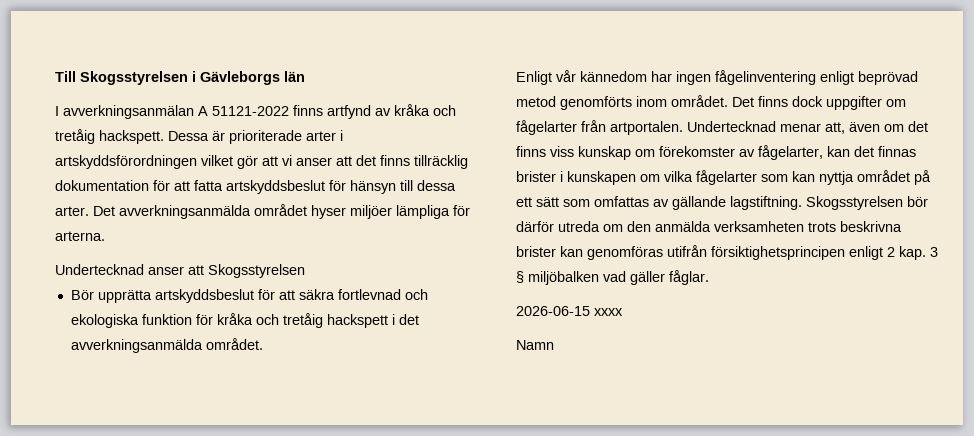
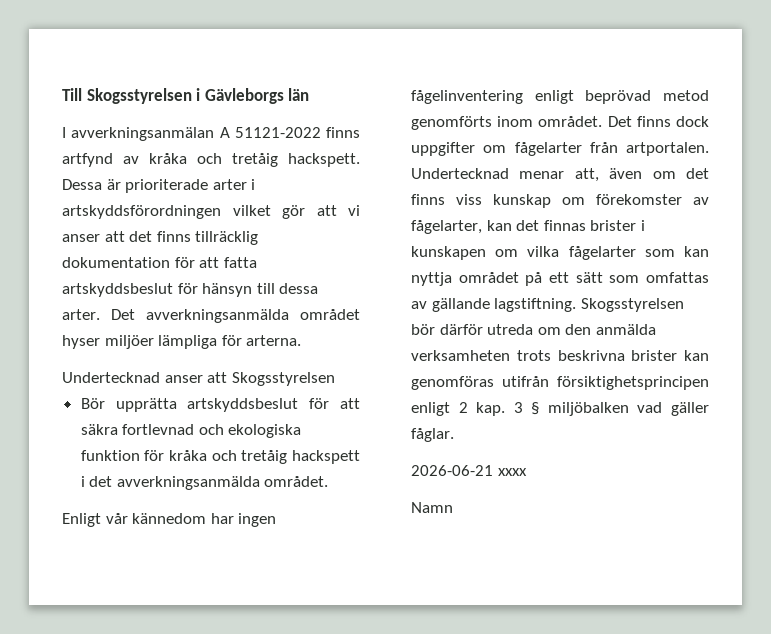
[516,306,590,316] 2026-06-15 -> [411,465,493,476] 2026-06-21

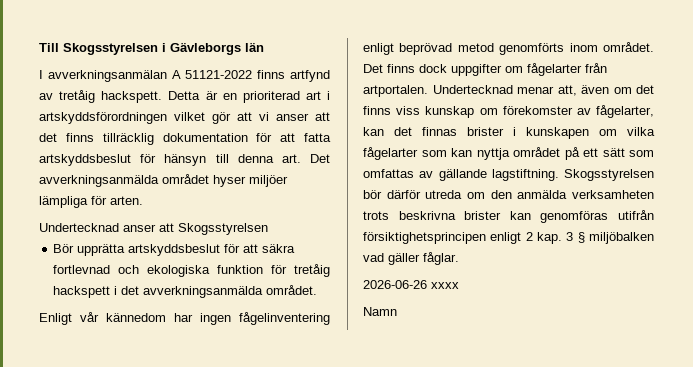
[149,153,360,167] [62,179,247,193] kråka och tretåig hackspett. Dessa är prioriterade arter -> [59,90,321,103] tretåig hackspett. Detta är en prioriterad art
[279,283,319,294] [62,309,100,320] dessa arter. -> [237,154,301,163] denna art.
[246,335,302,346] arterna. -> [110,196,143,205] arten.
[169,450,237,461] kråka och -> (288, 269) none
[411,465,493,476] 2026-06-21 -> [363,280,427,289] 2026-06-26

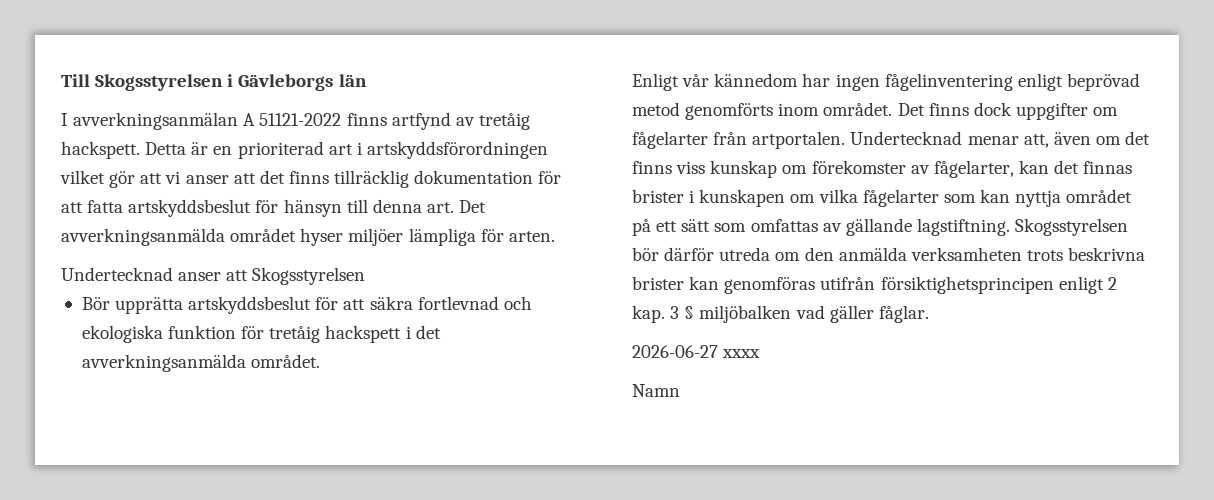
[363,280,427,289] 2026-06-26 -> [632,345,718,358] 2026-06-27

